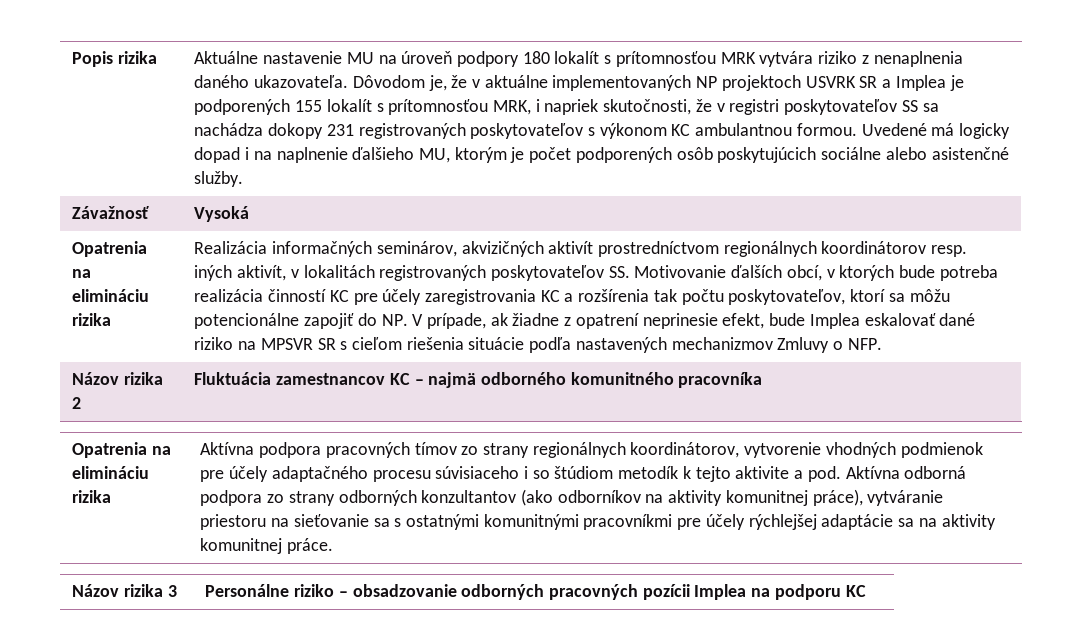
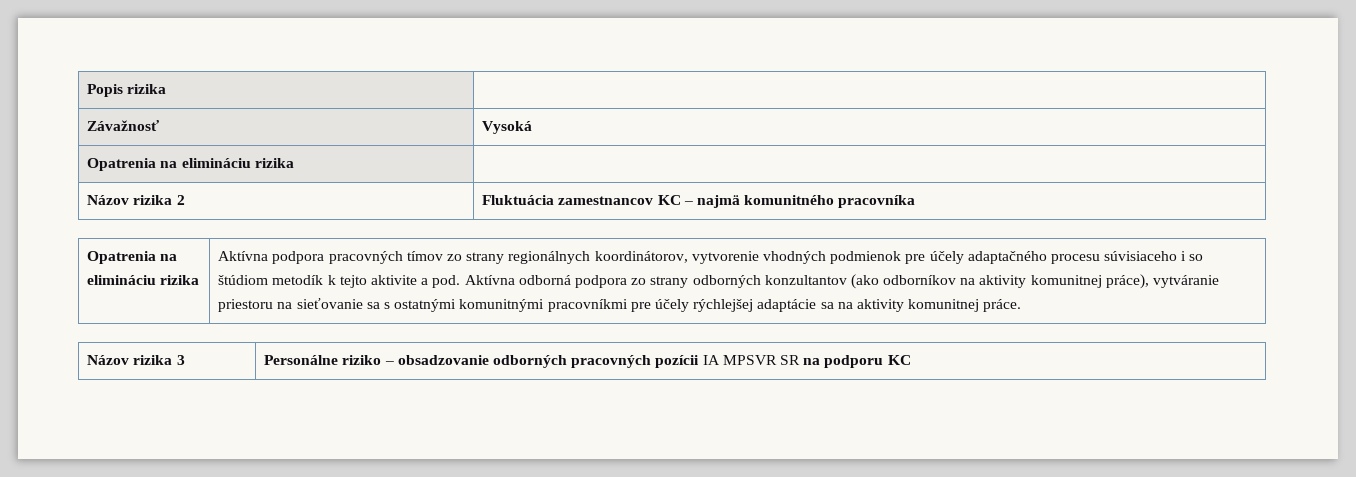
[194,51,963,67] [194,75,964,91] [194,99,939,115] [194,123,1011,139] [194,147,1009,163] [194,171,244,187] Aktuálne nastavenie MU na úroveň podpory 180 lokalít s prítomnosťou MRK vytvára riziko z nenaplnenia daného ukazovateľa. Dôvodom je, že v aktuálne implementovaných NP projektoch USVRK SR a Implea je podporených 155 lokalít s prítomnosťou MRK, i napriek skutočnosti, že v registri poskytovateľov SS sa nachádza dokopy 231 registrovaných poskytovateľov s výkonom KC ambulantnou formou. Uvedené má logicky dopad i na naplnenie ďalšieho MU, ktorým je počet podporených osôb poskytujúcich sociálne alebo asistenčné služby. -> (167, 89) none
[194,241,968,257] [194,265,998,281] [194,289,950,305] [194,313,976,329] [194,337,882,353] Realizácia informačných seminárov, akvizičných aktivít prostredníctvom regionálnych koordinátorov resp. iných aktivít, v lokalitách registrovaných poskytovateľov SS. Motivovanie ďalších obcí, v ktorých bude potreba realizácia činností KC pre účely zaregistrovania KC a rozšírenia tak počtu poskytovateľov, ktorí sa môžu potencionálne zapojiť do NP. V prípade, ak žiadne z opatrení neprinesie efekt, bude Implea eskalovať dané riziko na MPSVR SR s cieľom riešenia situácie podľa nastavených mechanizmov Zmluvy o NFP. -> (294, 163) none
[481,372,567,385] odborného -> (741, 201) none
[694,584,747,600] Implea -> [702,355,800,365] IA MPSVR SR

